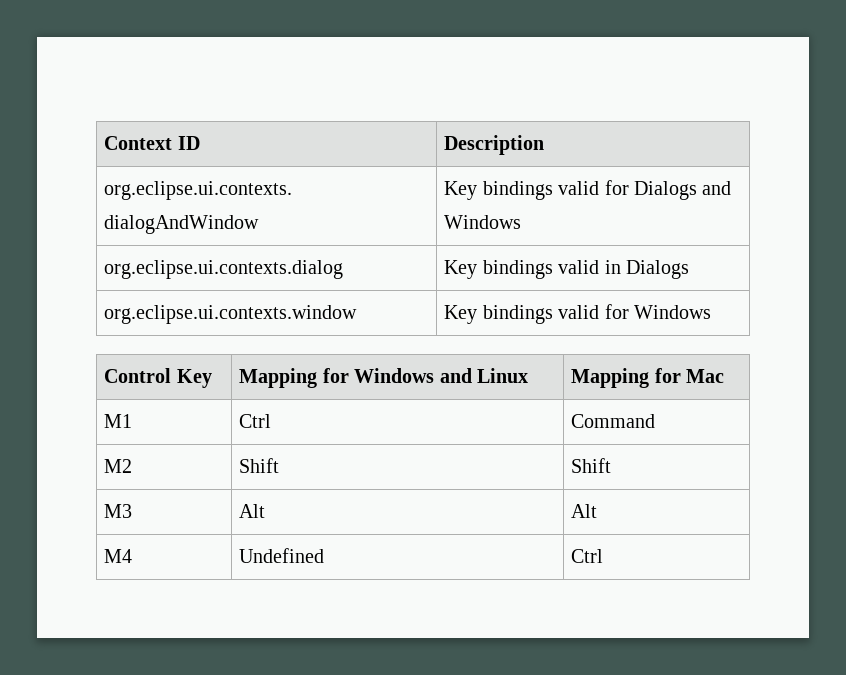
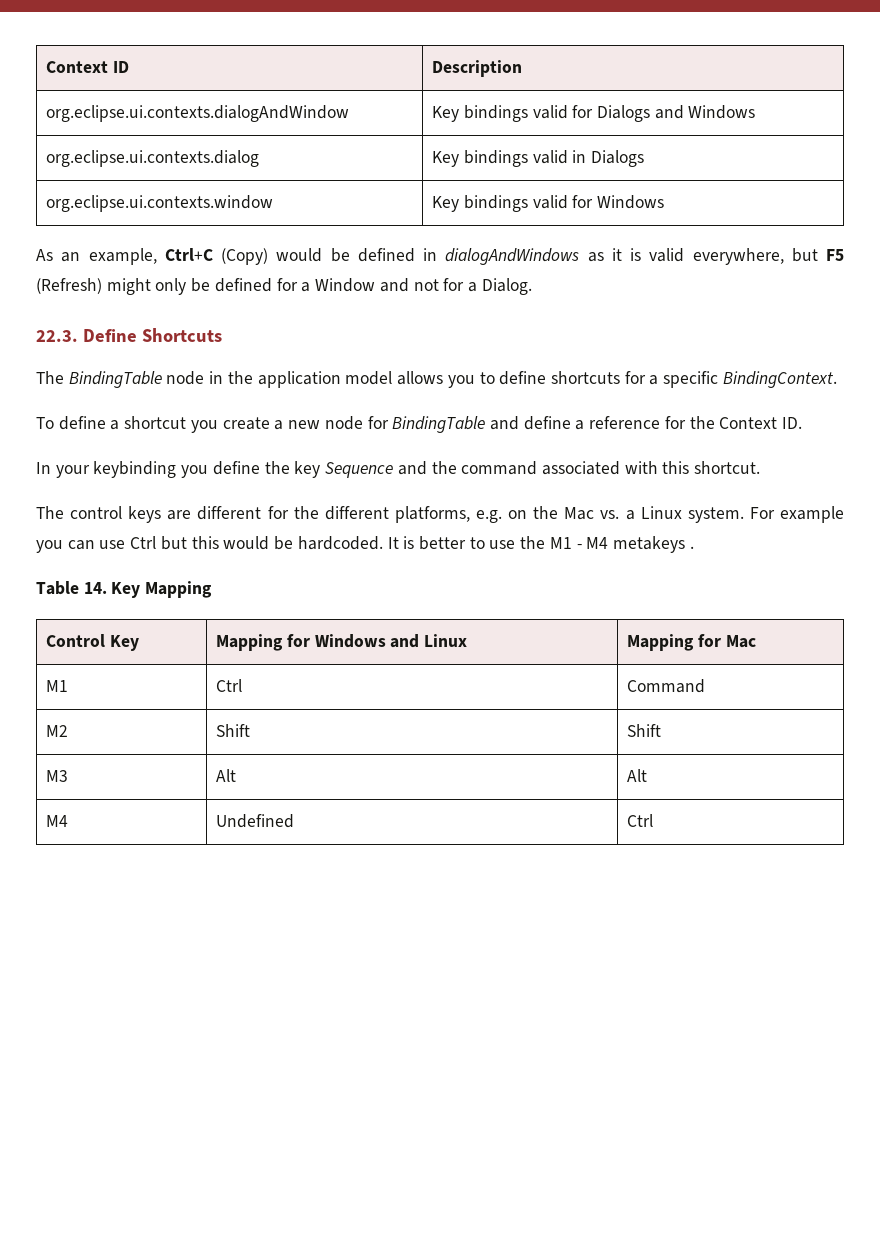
(712, 312) none -> [36,248,844,265] [36,278,532,295] [36,328,222,342] [36,371,837,388] [36,416,803,433] [36,461,761,478] [36,506,844,523] [36,536,694,553] [36,581,213,598] // As an example, Ctrl+C (Copy) would be defined in dialogAndWindows as it is valid everywhere, but F5 (Refresh) might only be defined for a Window and not for a Dialog. // 22.3. Define Shortcuts // The BindingTable node in the application model allows you to define shortcuts for a specific BindingContext. // To define a shortcut you create a new node for BindingTable and define a reference for the Context ID. // In your keybinding you define the key Sequence and the command associated with this shortcut. // The control keys are different for the different platforms, e.g. on the Mac vs. a Linux system. For example you can use Ctrl but this would be hardcoded. It is better to use the M1 - M4 metakeys . // Table 14. Key Mapping

